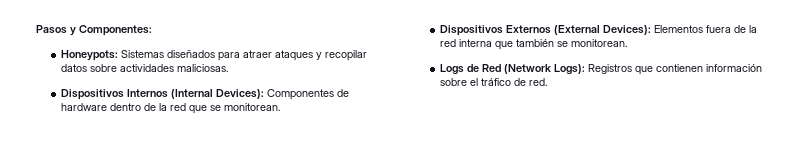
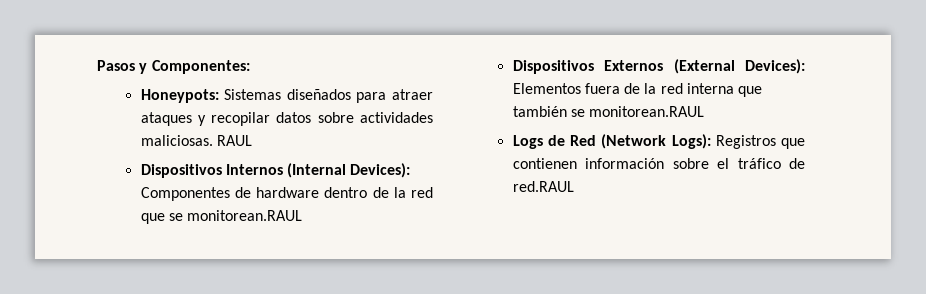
(228, 68) none -> [216,135,252,146] RAUL
[223,103,280,111] monitorean. -> [187,210,303,221] monitorean.RAUL
[570,39,627,47] monitorean. -> [589,106,705,117] monitorean.RAUL
[528,78,547,86] red. -> [512,181,574,192] red.RAUL

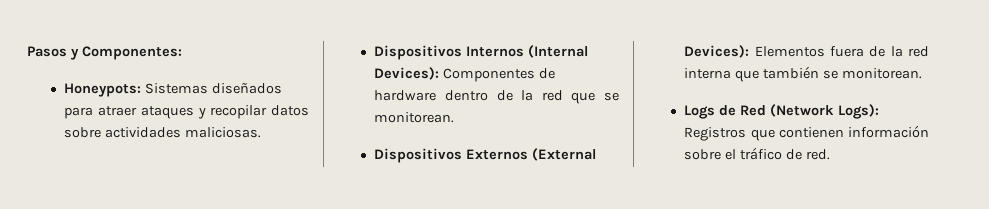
[216,135,252,146] RAUL -> (262, 132) none
[187,210,303,221] monitorean.RAUL -> [374,112,455,123] monitorean.
[589,106,705,117] monitorean.RAUL -> [841,68,922,79] monitorean.
[512,181,574,192] red.RAUL -> [805,149,830,160] red.

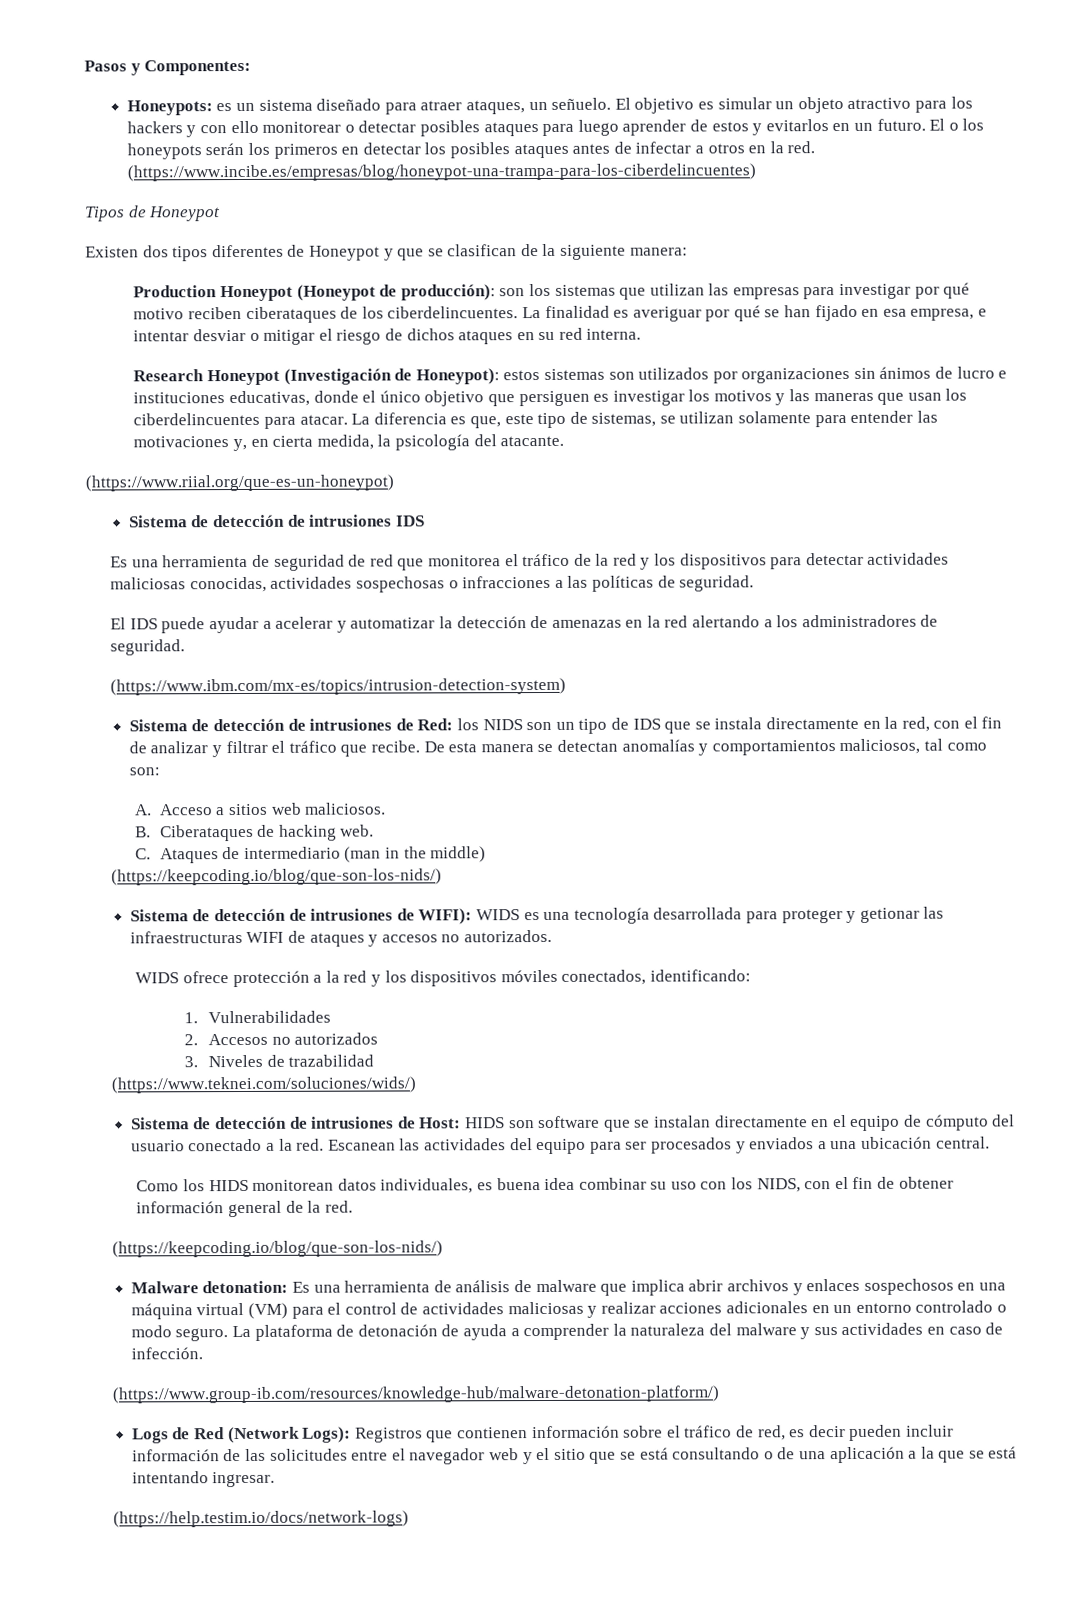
[145,83,283,94] [64,105,309,119] [64,127,262,138] [374,45,589,60] [374,67,556,82] [374,90,619,104] [374,112,455,123] [374,148,597,163] [684,45,929,58] [684,66,922,82] Sistemas diseñados para atraer ataques y recopilar datos sobre actividades maliciosas. // Dispositivos Internos (Internal Devices): Componentes de hardware dentro de la red que se monitorean. // Dispositivos Externos (External Devices): Elementos fuera de la red interna que también se monitorean. -> [216,96,973,115] [126,118,985,138] [126,141,816,160] [126,163,756,182] [85,205,222,222] [85,243,688,262] [133,282,971,302] [133,304,988,323] [133,327,642,345] [133,366,1008,386] [133,388,968,407] [133,410,938,429] [133,434,565,452] [85,474,394,492] [128,514,425,528] [110,552,950,571] [110,575,755,593] [110,614,939,634] [110,639,186,656] [110,677,567,696] [128,716,1003,734] [128,738,987,758] [128,767,160,776] [135,802,387,816] [135,824,375,842] [135,846,487,864] [111,868,443,886] [129,906,945,925] [129,929,553,947] [135,969,751,988] [183,1010,331,1024] [183,1032,379,1046] [183,1054,375,1068] [111,1076,417,1094] [130,1114,1016,1132] [130,1136,990,1155] [136,1176,954,1194] [136,1200,353,1218] [112,1240,444,1258] [130,1278,1006,1296] [130,1300,1007,1320] [130,1322,1004,1342] [130,1347,203,1360] [112,1385,720,1404] es un sistema diseñado para atraer ataques, un señuelo. El objetivo es simular un objeto atractivo para los hackers y con ello monitorear o detectar posibles ataques para luego aprender de estos y evitarlos en un futuro. El o los honeypots serán los primeros en detectar los posibles ataques antes de infectar a otros en la red. (https://www.incibe.es/empresas/blog/honeypot-una-trampa-para-los-ciberdelincuentes) // Tipos de Honeypot // Existen dos tipos diferentes de Honeypot y que se clasifican de la siguiente manera: // Production Honeypot (Honeypot de producción): son los sistemas que utilizan las empresas para investigar por qué motivo reciben ciberataques de los ciberdelincuentes. La finalidad es averiguar por qué se han fijado en esa empresa, e intentar desviar o mitigar el riesgo de dichos ataques en su red interna. // Research Honeypot (Investigación de Honeypot): estos sistemas son utilizados por organizaciones sin ánimos de lucro e instituciones educativas, donde el único objetivo que persiguen es investigar los motivos y las maneras que usan los ciberdelincuentes para atacar. La diferencia es que, este tipo de sistemas, se utilizan solamente para entender las motivaciones y, en cierta medida, la psicología del atacante. // (https://www.riial.org/que-es-un-honeypot) // Sistema de detección de intrusiones IDS // Es una herramienta de seguridad de red que monitorea el tráfico de la red y los dispositivos para detectar actividades maliciosas conocidas, actividades sospechosas o infracciones a las políticas de seguridad. // El IDS puede ayudar a acelerar y automatizar la detección de amenazas en la red alertando a los administradores de seguridad. // (https://www.ibm.com/mx-es/topics/intrusion-detection-system) // Sistema de detección de intrusiones de Red: los NIDS son un tipo de IDS que se instala directamente en la red, con el fin de analizar y filtrar el tráfico que recibe. De esta manera se detectan anomalías y comportamientos maliciosos, tal como son: // A. Acceso a sitios web maliciosos. // B. Ciberataques de hacking web. // C. Ataques de intermediario (man in the middle) // (https://keepcoding.io/blog/que-son-los-nids/) // Sistema de detección de intrusiones de WIFI): WIDS es una tecnología desarrollada para proteger y getionar las infraestructuras WIFI de ataques y accesos no autorizados. // WIDS ofrece protección a la red y los dispositivos móviles conectados, identificando: // 1. Vulnerabilidades // 2. Accesos no autorizados // 3. Niveles de trazabilidad // (https://www.teknei.com/soluciones/wids/) // Sistema de detección de intrusiones de Host: HIDS son software que se instalan directamente en el equipo de cómputo del usuario conectado a la red. Escanean las actividades del equipo para ser procesados y enviados a una ubicación central. // Como los HIDS monitorean datos individuales, es buena idea combinar su uso con los NIDS, con el fin de obtener información general de la red. // (https://keepcoding.io/blog/que-son-los-nids/) // Malware detonation: Es una herramienta de análisis de malware que implica abrir archivos y enlaces sospechosos en una máquina virtual (VM) para el control de actividades maliciosas y realizar acciones adicionales en un entorno controlado o modo seguro. La plataforma de detonación de ayuda a comprender la naturaleza del malware y sus actividades en caso de infección. // (https://www.group-ib.com/resources/knowledge-hub/malware-detonation-platform/)
[805,149,830,160] red. -> [757,1424,954,1441] [131,1446,1018,1465] [131,1471,276,1488] [113,1510,410,1528] red, es decir pueden incluir información de las solicitudes entre el navegador web y el sitio que se está consultando o de una aplicación a la que se está intentando ingresar. // (https://help.testim.io/docs/network-logs)

